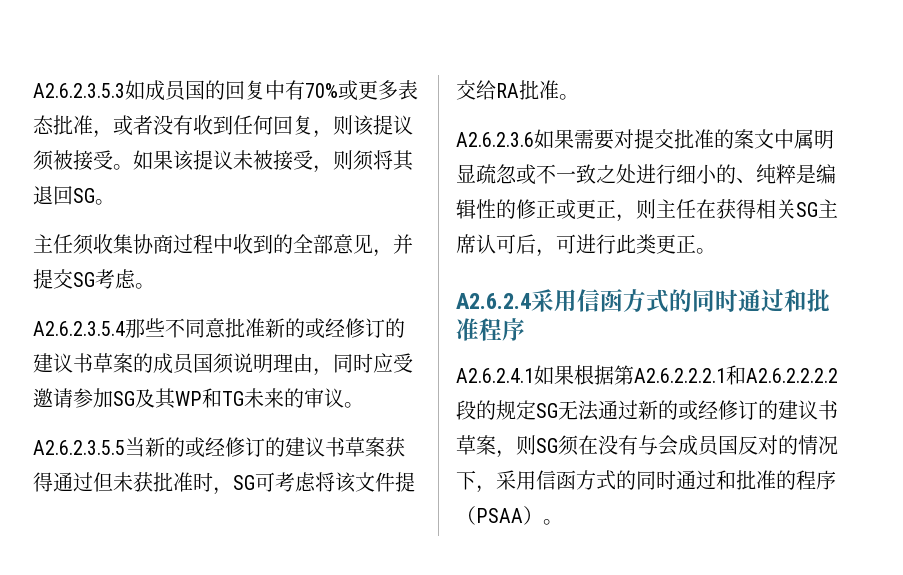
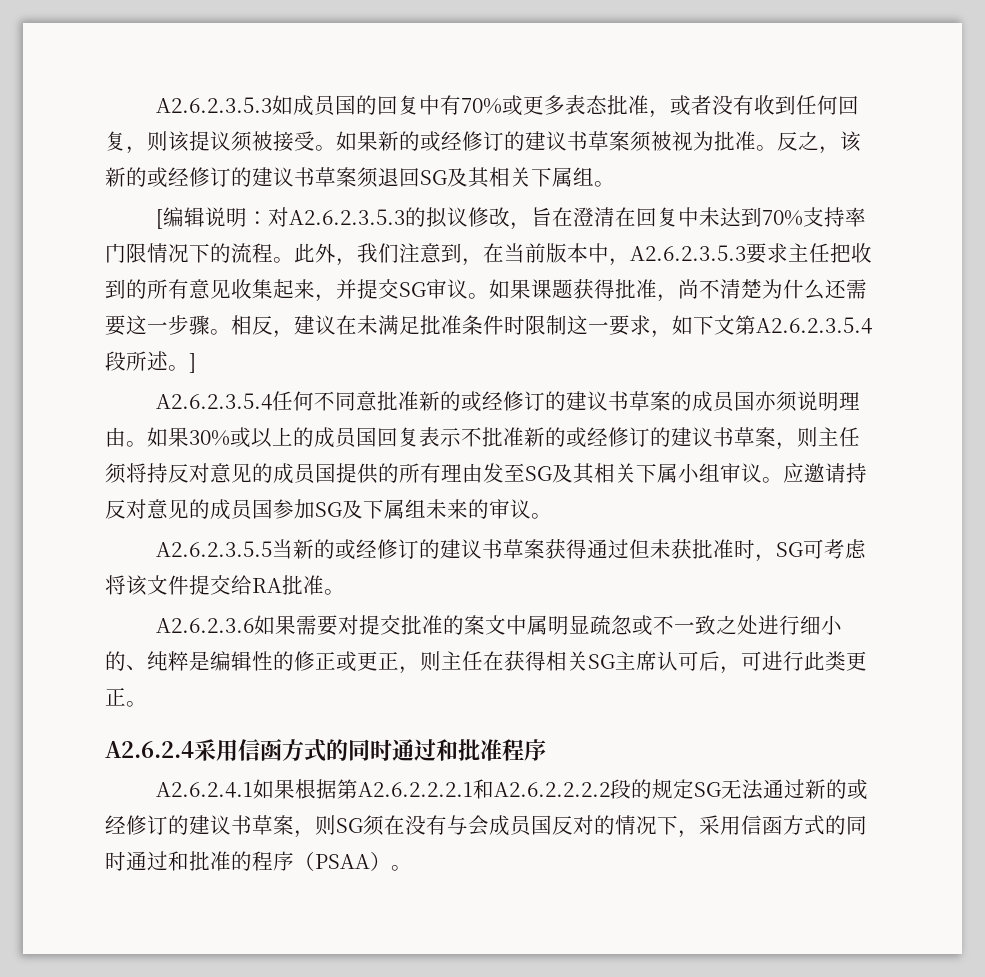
[173,150,414,173] [33,186,115,205] [33,234,373,255] 该提议未被接受，则须将其退回SG。 // 主任须收集协商过程中收到的全部意见 -> [378,131,861,154] [105,167,615,188] [155,207,866,230] [105,243,872,266] [105,279,315,299] 新的或经修订的建议书草案须被视为批准。反之，该新的或经修订的建议书草案须退回SG及其相关下属组。 // [编辑说明：对A2.6.2.3.5.3的拟议修改，旨在澄清在回复中未达到70%支持率门限情况下的流程。此外，我们注意到，在当前版本中，A2.6.2.3.5.3要求主任把收到的所有意见收集起来
[95,269,155,289] [33,318,165,338] 考虑。 // A2.6.2.3.5.4那些 -> [426,279,867,302] [105,315,872,338] [105,351,196,373] [155,391,314,411] 审议。如果课题获得批准，尚不清楚为什么还需要这一步骤。相反，建议在未满足批准条件时限制这一要求，如下文第A2.6.2.3.5.4段所述。] // A2.6.2.3.5.4任何
(213, 363) none -> [754,391,776,411] 亦
[313,353,413,376] [33,388,244,409] ，同时应受邀请参加SG及其WP和TG -> [126,427,860,450] [105,463,867,484] [105,499,426,520] 。如果30%或以上的成员国回复表示不批准新的或经修订的建议书草案，则主任须将持反对意见的成员国提供的所有理由发至SG及其相关下属小组审议。应邀请持反对意见的成员国参加SG及下属组

